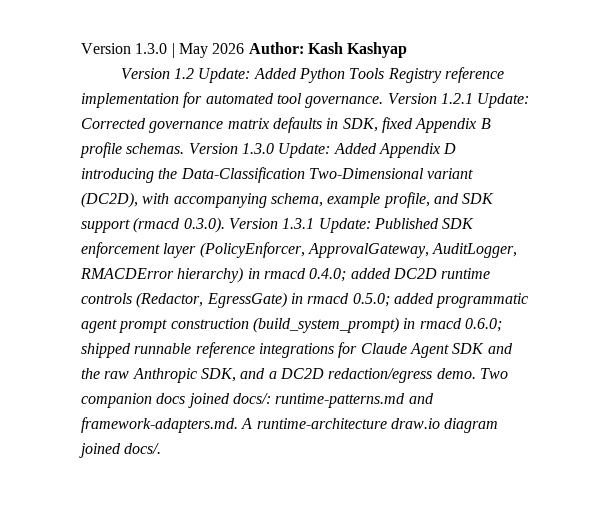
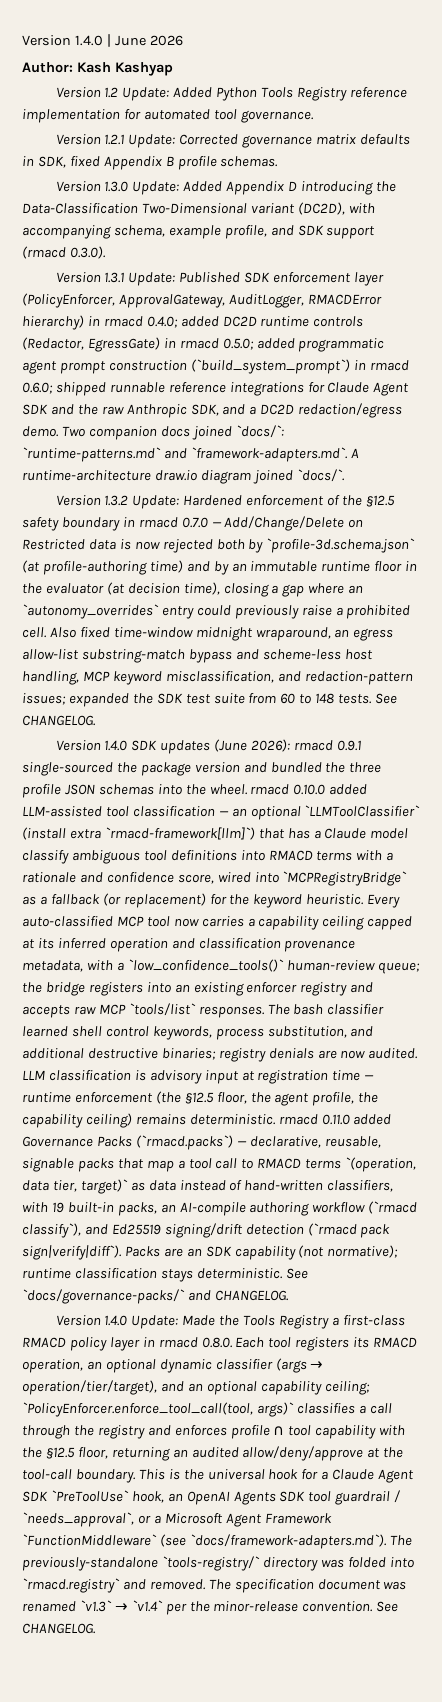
[81,43,208,58] Version 1.3.0 | May -> [22,34,146,47] Version 1.4.0 | June
(245, 48) none -> (183, 40) //
(384, 102) none -> (314, 116) //
(185, 148) none -> (279, 161) //
(225, 225) none -> (106, 252) //
[252,317,399,333] (build_system_prompt) -> [190,359,350,374] (`build_system_prompt`)
[232,393,434,408] [81,417,238,433] docs/: runtime-patterns.md and framework-adapters.md. -> [235,425,284,438] [22,447,348,462] `docs/`: `runtime-patterns.md` and `framework-adapters.md`.
[124,443,162,454] docs/. -> [296,469,345,482] [55,495,395,509] [22,516,364,531] [22,538,416,553] [22,560,418,575] [22,582,364,597] [22,604,411,619] [22,627,394,641] [22,649,373,663] [22,671,413,685] [22,693,398,707] [22,715,96,726] [55,739,361,754] [22,762,382,776] [22,784,368,798] [22,805,421,820] [22,827,409,840] [22,850,394,864] [22,871,408,886] [22,893,401,908] [22,916,413,930] [22,938,356,952] [22,959,420,974] [22,982,374,996] [22,1003,385,1018] [22,1026,374,1040] [22,1048,419,1062] [22,1070,375,1084] [22,1091,379,1106] [22,1113,392,1128] [22,1135,381,1150] [22,1157,417,1172] [22,1179,394,1194] [22,1201,418,1216] [22,1223,391,1238] [22,1245,399,1260] [22,1268,308,1282] [22,1289,289,1304] [55,1315,405,1329] [22,1337,418,1351] [22,1358,324,1373] [22,1380,370,1395] [22,1402,392,1417] [22,1425,406,1439] [22,1446,404,1461] [22,1469,415,1483] [22,1490,402,1505] [22,1512,332,1527] [22,1534,412,1549] [22,1556,415,1571] [22,1578,407,1593] [22,1600,399,1615] [22,1623,96,1634] `docs/`. // Version 1.3.2 Update: Hardened enforcement of the §12.5 safety boundary in rmacd 0.7.0 — Add/Change/Delete on Restricted data is now rejected both by `profile-3d.schema.json` (at profile-authoring time) and by an immutable runtime floor in the evaluator (at decision time), closing a gap where an `autonomy_overrides` entry could previously raise a prohibited cell. Also fixed time-window midnight wraparound, an egress allow-list substring-match bypass and scheme-less host handling, MCP keyword misclassification, and redaction-pattern issues; expanded the SDK test suite from 60 to 148 tests. See CHANGELOG. // Version 1.4.0 SDK updates (June 2026): rmacd 0.9.1 single-sourced the package version and bundled the three profile JSON schemas into the wheel. rmacd 0.10.0 added LLM-assisted tool classification — an optional `LLMToolClassifier` (install extra `rmacd-framework[llm]`) that has a Claude model classify ambiguous tool definitions into RMACD terms with a rationale and confidence score, wired into `MCPRegistryBridge` as a fallback (or replacement) for the keyword heuristic. Every auto-classified MCP tool now carries a capability ceiling capped at its inferred operation and classification provenance metadata, with a `low_confidence_tools()` human-review queue; the bridge registers into an existing enforcer registry and accepts raw MCP `tools/list` responses. The bash classifier learned shell control keywords, process substitution, and additional destructive binaries; registry denials are now audited. LLM classification is advisory input at registration time — runtime enforcement (the §12.5 floor, the agent profile, the capability ceiling) remains deterministic. rmacd 0.11.0 added Governance Packs (`rmacd.packs`) — declarative, reusable, signable packs that map a tool call to RMACD terms `(operation, data tier, target)` as data instead of hand-written classifiers, with 19 built-in packs, an AI-compile authoring workflow (`rmacd classify`), and Ed25519 signing/drift detection (`rmacd pack sign|verify|diff`). Packs are an SDK capability (not normative); runtime classification stays deterministic. See `docs/governance-packs/` and CHANGELOG. // Version 1.4.0 Update: Made the Tools Registry a first-class RMACD policy layer in rmacd 0.8.0. Each tool registers its RMACD operation, an optional dynamic classifier (args → operation/tier/target), and an optional capability ceiling; `PolicyEnforcer.enforce_tool_call(tool, args)` classifies a call through the registry and enforces profile ∩ tool capability with the §12.5 floor, returning an audited allow/deny/approve at the tool-call boundary. This is the universal hook for a Claude Agent SDK `PreToolUse` hook, an OpenAI Agents SDK tool guardrail / `needs_approval`, or a Microsoft Agent Framework `FunctionMiddleware` (see `docs/framework-adapters.md`). The previously-standalone `tools-registry/` directory was folded into `rmacd.registry` and removed. The specification document was renamed `v1.3` → `v1.4` per the minor-release convention. See CHANGELOG.

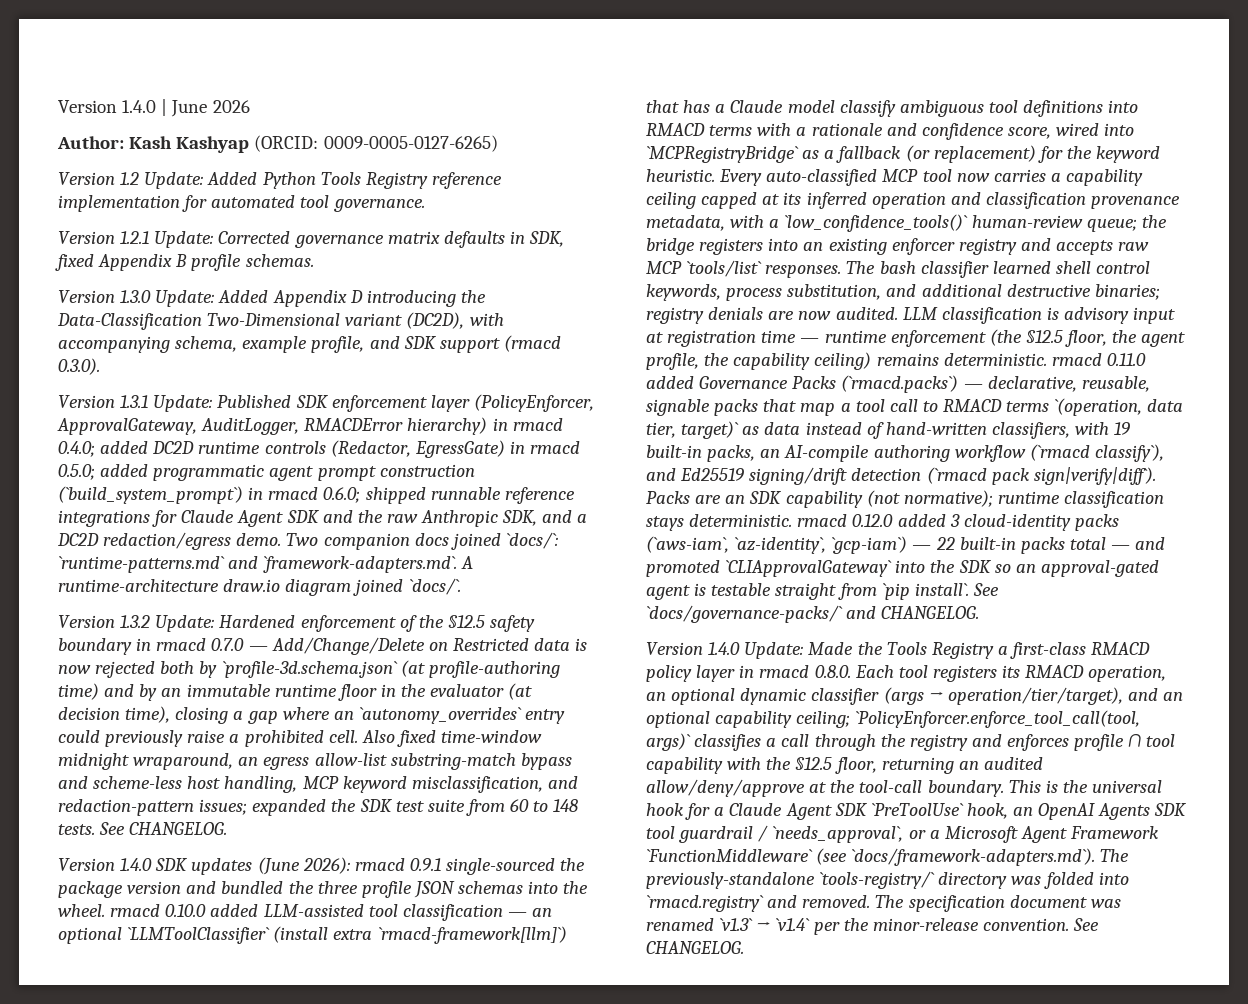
(173, 69) none -> [254,135,498,152] (ORCID: 0009-0005-0127-6265)
(283, 1273) none -> [797,514,1119,531] [646,536,1166,554] [646,560,1159,577] [646,583,969,600] rmacd 0.12.0 added 3 cloud-identity packs (`aws-iam`, `az-identity`, `gcp-iam`) — 22 built-in packs total — and promoted `CLIApprovalGateway` into the SDK so an approval-gated agent is testable straight from `pip install`.

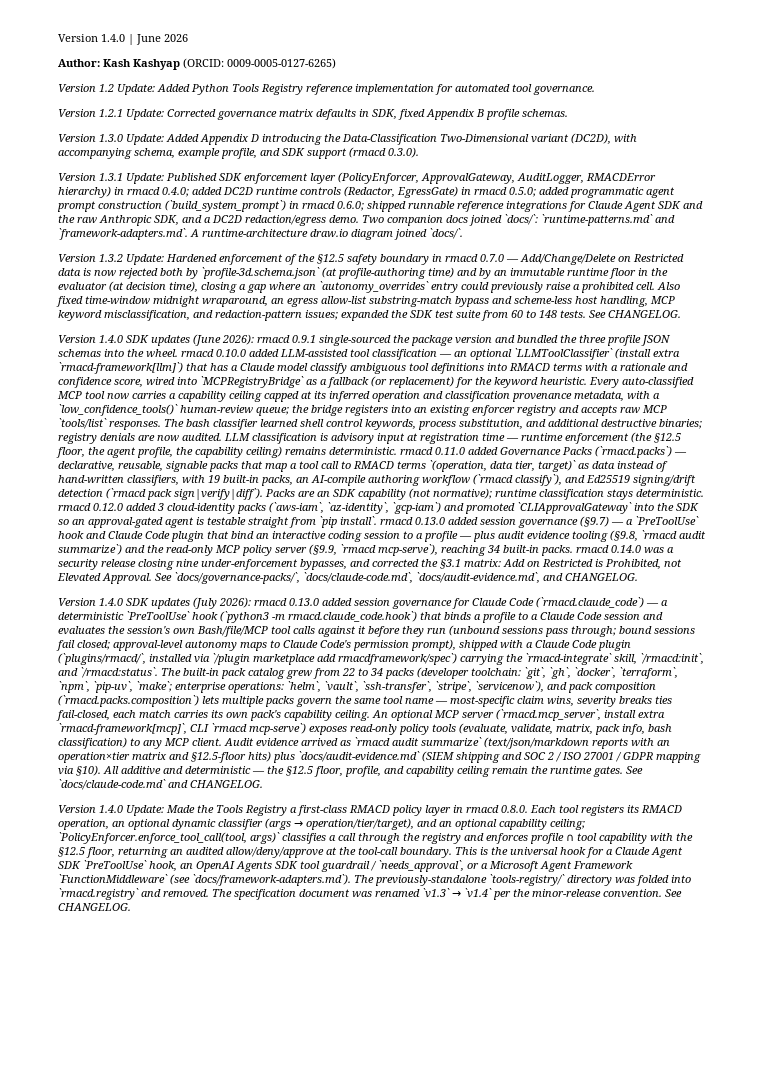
[912,537,1131,554] — 22 built-in packs total — -> (441, 508) none
[972,583,999,596] [646,605,843,623] See `docs/governance-packs/` -> [380,516,699,528] [58,530,706,542] [58,544,674,556] [58,559,682,570] [57,572,638,584] [58,597,668,609] [58,611,663,623] [58,625,695,637] [56,639,631,651] [58,653,704,665] [58,667,678,679] [58,681,656,693] [58,695,672,707] [56,709,665,721] [58,723,672,735] [58,737,670,749] [58,751,701,763] [58,765,643,777] [58,779,166,790] rmacd 0.13.0 added session governance (§9.7) — a `PreToolUse` hook and Claude Code plugin that bind an interactive coding session to a profile — plus audit evidence tooling (§9.8, `rmacd audit summarize`) and the read-only MCP policy server (§9.9, `rmacd mcp-serve`), reaching 34 built-in packs. rmacd 0.14.0 was a security release closing nine under-enforcement bypasses, and corrected the §3.1 matrix: Add on Restricted is Prohibited, not Elevated Approval. See `docs/governance-packs/`, `docs/claude-code.md`, `docs/audit-evidence.md`, and CHANGELOG. // Version 1.4.0 SDK updates (July 2026): rmacd 0.13.0 added session governance for Claude Code (`rmacd.claude_code`) — a deterministic `PreToolUse` hook (`python3 -m rmacd.claude_code.hook`) that binds a profile to a Claude Code session and evaluates the session's own Bash/file/MCP tool calls against it before they run (unbound sessions pass through; bound sessions fail closed; approval-level autonomy maps to Claude Code's permission prompt), shipped with a Claude Code plugin (`plugins/rmacd/`, installed via `/plugin marketplace add rmacdframework/spec`) carrying the `rmacd-integrate` skill, `/rmacd:init`, and `/rmacd:status`. The built-in pack catalog grew from 22 to 34 packs (developer toolchain: `git`, `gh`, `docker`, `terraform`, `npm`, `pip-uv`, `make`; enterprise operations: `helm`, `vault`, `ssh-transfer`, `stripe`, `servicenow`), and pack composition (`rmacd.packs.composition`) lets multiple packs govern the same tool name — most-specific claim wins, severity breaks ties fail-closed, each match carries its own pack's capability ceiling. An optional MCP server (`rmacd.mcp_server`, install extra `rmacd-framework[mcp]`, CLI `rmacd mcp-serve`) exposes read-only policy tools (evaluate, validate, matrix, pack info, bash classification) to any MCP client. Audit evidence arrived as `rmacd audit summarize` (text/json/markdown reports with an operation×tier matrix and §12.5-floor hits) plus `docs/audit-evidence.md` (SIEM shipping and SOC 2 / ISO 27001 / GDPR mapping via §10). All additive and deterministic — the §12.5 floor, profile, and capability ceiling remain the runtime gates. See `docs/claude-code.md`

